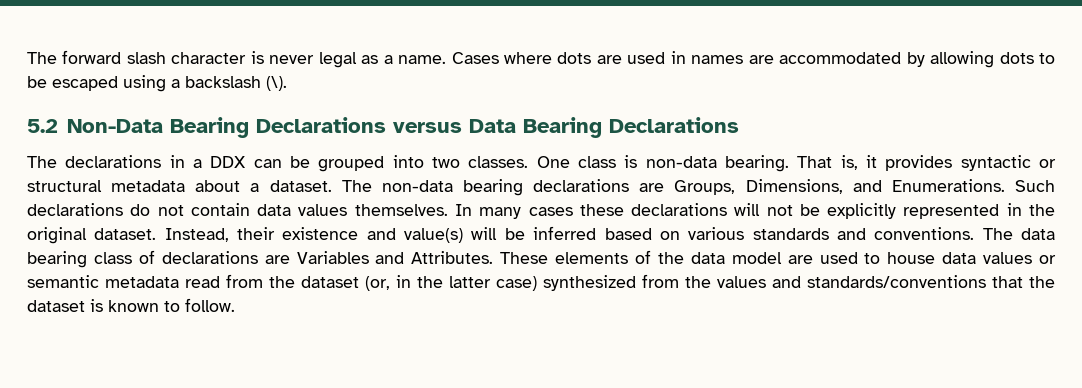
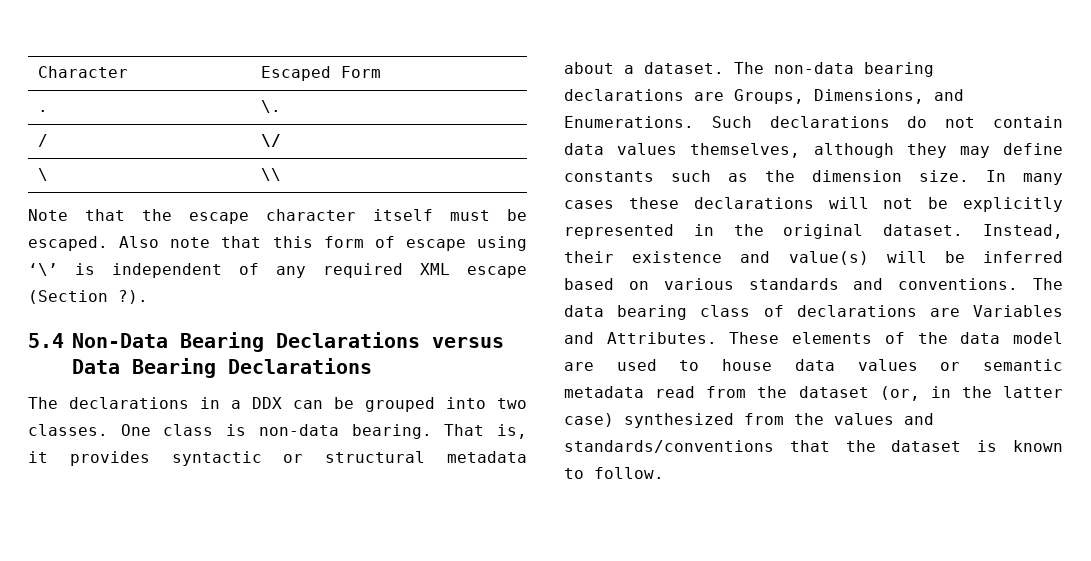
[27,50,1056,68] [27,75,287,92] [27,119,58,133] The forward slash character is never legal as a name. Cases where dots are used in names are accommodated by allowing dots to be escaped using a backslash (\). // 5.2 -> [37,66,128,78] [260,66,381,81] [37,110,48,112] [260,100,281,113] [37,134,48,147] [260,134,281,147] [37,168,48,181] [260,168,281,181] [28,209,527,224] [28,236,527,251] [28,263,527,278] [28,290,148,304] [28,333,64,348] Character | Escaped Form // . | \. // / | \/ // \ | \\ // Note that the escape character itself must be escaped. Also note that this form of escape using ‘\’ is independent of any required XML escape (Section ?). // 5.4
[354,204,448,216] themselves. -> [690,143,1063,158] [564,170,969,182] themselves, although they may define constants such as the dimension size.

